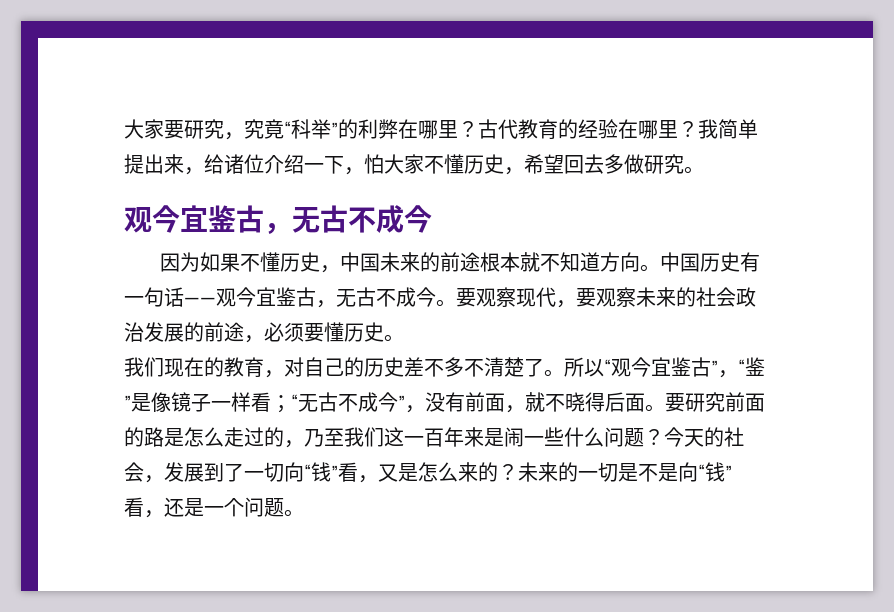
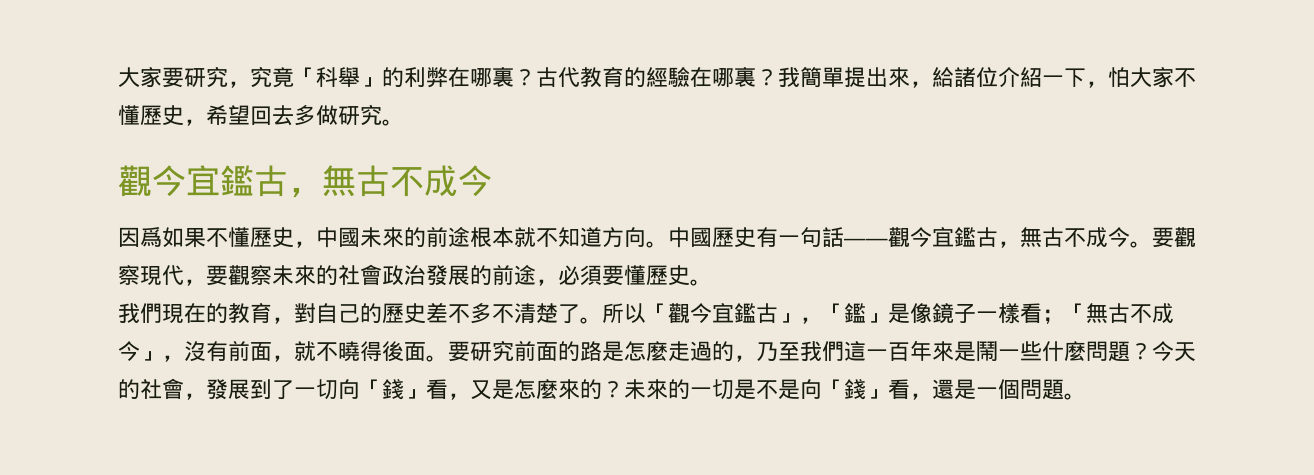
[284,119,338,139] “科举” -> [294,67,382,87] 「科舉」
[438,120,458,138] 里 -> [492,66,514,87] 裏
[578,119,758,139] [124,154,304,175] 经验在哪里？我简单提出来，给诸位介绍 -> [646,66,1042,88] 經驗在哪裏？我簡單提出來，給諸位介紹
[464,155,484,174] 历 -> [140,105,162,126] 歷
[124,205,320,235] 观今宜鉴古，无 -> [118,165,356,198] 觀今宜鑑古，無
[179,252,200,272] 为 -> [140,227,162,247] 爲
[279,252,420,273] 历史，中国未来 -> [250,227,404,248] 歷史，中國未來
[679,253,720,272] 国历 -> [690,227,734,248] 國歷
[164,287,756,308] [124,322,164,342] 话——观今宜鉴古，无古不成今。要观察现代，要观察未来的社会政治发 -> [822,227,1196,248] [118,264,448,286] 話——觀今宜鑑古，無古不成今。要觀察現代，要觀察未來的社會政治發
[284,322,364,342] 须要懂历 -> [580,265,668,286] 須要懂歷
[144,357,184,377] 们现 -> [140,303,184,323] 們現
[284,357,384,377] 对自己的历 -> [294,303,404,324] 對自己的歷
[604,357,765,378] [124,392,445,413] “观今宜鉴古”，“鉴”是像镜子一样看；“无古不成今”，没 -> [646,303,1174,324] [118,341,206,362] 「觀今宜鑑古」，「鑑」是像鏡子一樣看；「無古不成今」，沒
[565,392,625,412] 晓得后 -> [338,341,404,362] 曉得後
[204,427,264,447] 么走过 -> [646,341,712,362] 麼走過
[364,427,644,447] 们这一百年来是闹一些什么问题 -> [822,340,1130,362] 們這一百年來是鬧一些什麼問題
[124,462,184,483] 会，发 -> [162,378,228,400] 會，發
[304,462,732,483] [124,497,284,518] “钱”看，又是怎么来的？未来的一切是不是向“钱”看，还是一个问题 -> [360,378,1064,400] 「錢」看，又是怎麼來的？未來的一切是不是向「錢」看，還是一個問題

